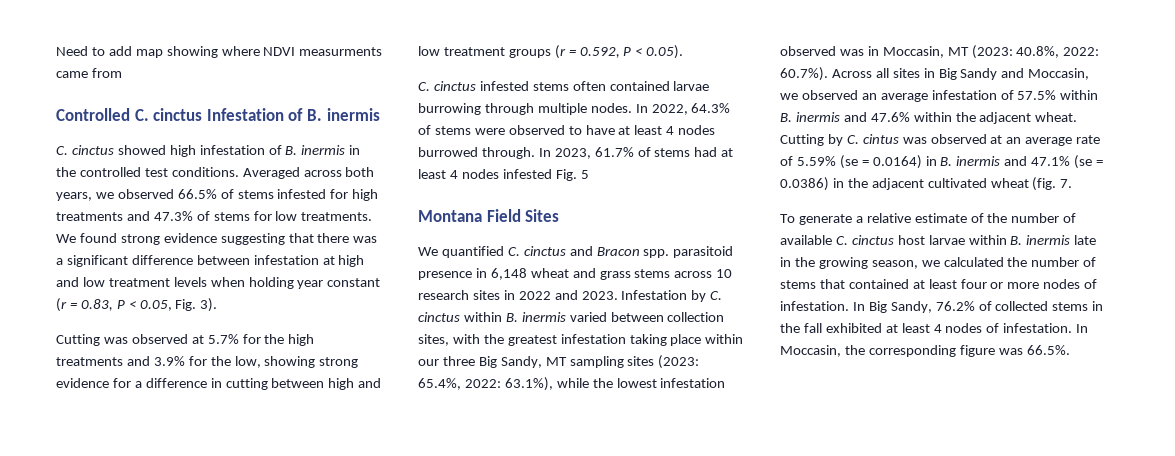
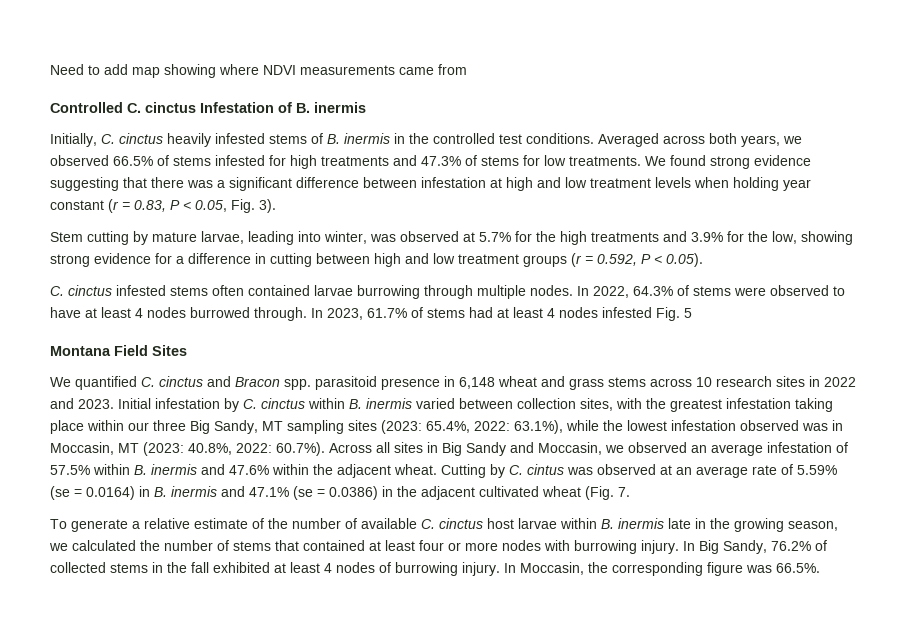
[299,47,383,56] measurments -> [300,65,395,75] measurements
[56,145,265,157] C. cinctus showed high infestation -> [50,133,307,147] Initially, C. cinctus heavily infested stems
[56,334,100,346] Cutting -> [50,231,367,245] Stem cutting by mature larvae, leading into winter,
[621,290,688,300] Infestation -> [118,398,220,409] Initial infestation
[1032,177,1057,191] (fig. -> [585,486,614,500] (Fig.
[1084,279,1098,289] [780,301,849,311] of infestation. -> [544,540,679,554] with burrowing injury.
[1003,323,1073,333] infestation. -> [395,562,500,576] burrowing injury.

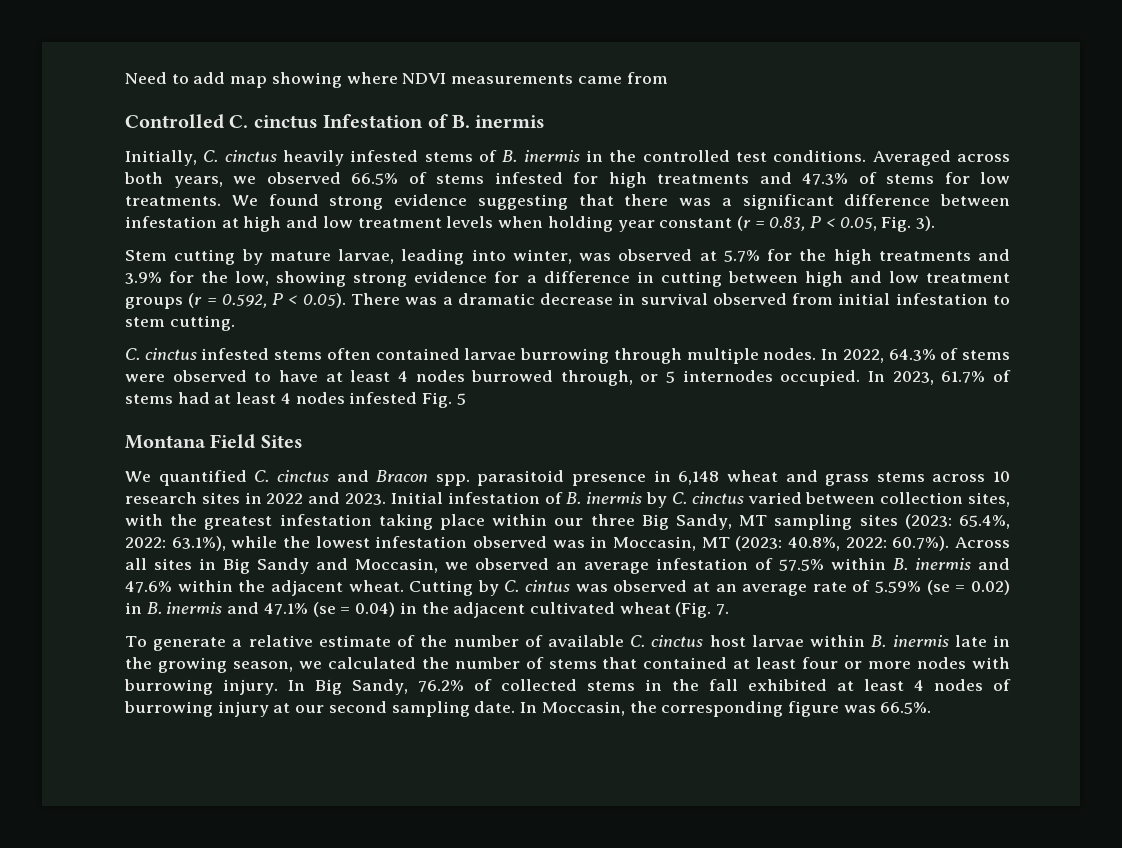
(703, 260) none -> [350,293,1011,305] [125,315,235,331] There was a dramatic decrease in survival observed from initial infestation to stem cutting.
[254,307,307,321] through. -> [560,370,861,386] through, or 5 internodes occupied.
[224,398,412,412] by C. cinctus within B. inermis -> [544,492,744,508] of B. inermis by C. cinctus
[86,486,135,500] 0.0164) -> [971,580,1011,595] 0.02)
[329,486,378,500] 0.0386) -> [355,602,396,617] 0.04)
[462,562,500,576] injury. -> [217,701,516,717] injury at our second sampling date.

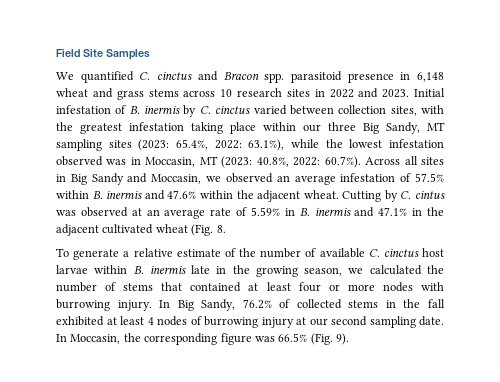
[125,72,668,88] [125,114,546,129] [125,150,1011,166] [124,172,1010,188] [125,194,1010,210] [125,216,936,232] [125,249,1010,265] [125,271,1010,287] [125,293,1011,309] [125,315,235,331] [125,348,1011,364] [125,370,1011,386] [125,392,466,408] [125,434,303,449] Need to add map showing where NDVI measurements came from // Controlled C. cinctus Infestation of B. inermis // Initially, C. cinctus heavily infested stems of B. inermis in the controlled test conditions. Averaged across both years, we observed 66.5% of stems infested for high treatments and 47.3% of stems for low treatments. We found strong evidence suggesting that there was a significant difference between infestation at high and low treatment levels when holding year constant (r = 0.83, P < 0.05, Fig. 3). // Stem cutting by mature larvae, leading into winter, was observed at 5.7% for the high treatments and 3.9% for the low, showing strong evidence for a difference in cutting between high and low treatment groups (r = 0.592, P < 0.05). There was a dramatic decrease in survival observed from initial infestation to stem cutting. // C. cinctus infested stems often contained larvae burrowing through multiple nodes. In 2022, 64.3% of stems were observed to have at least 4 nodes burrowed through, or 5 internodes occupied. In 2023, 61.7% of stems had at least 4 nodes infested Fig. 5 // Montana Field Sites -> [56,49,150,60] Field Site Samples
[926,580,1011,595] (se = 0.02) -> (280, 211) none
[312,602,396,617] (se = 0.04) -> (408, 211) none
[716,604,730,615] 7. -> [216,225,226,233] 8.
[880,702,932,714] 66.5%. -> [278,333,349,345] 66.5% (Fig. 9).

